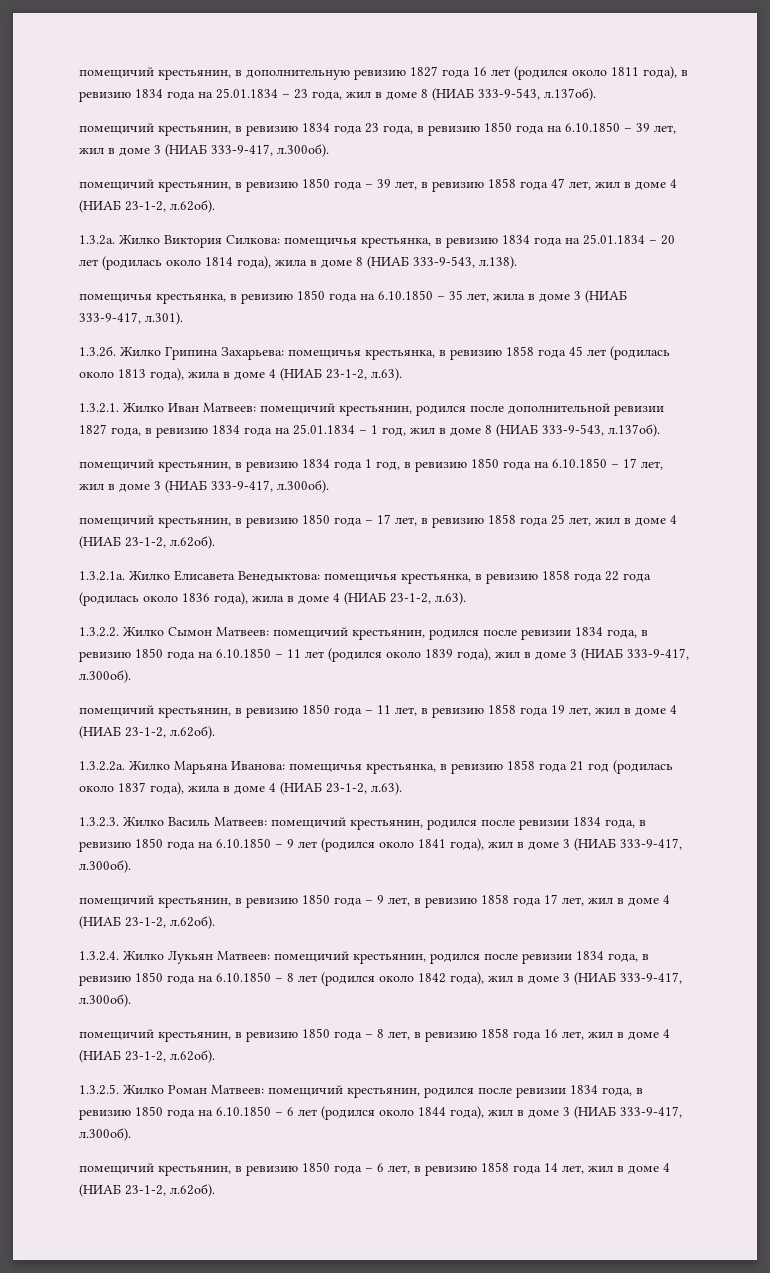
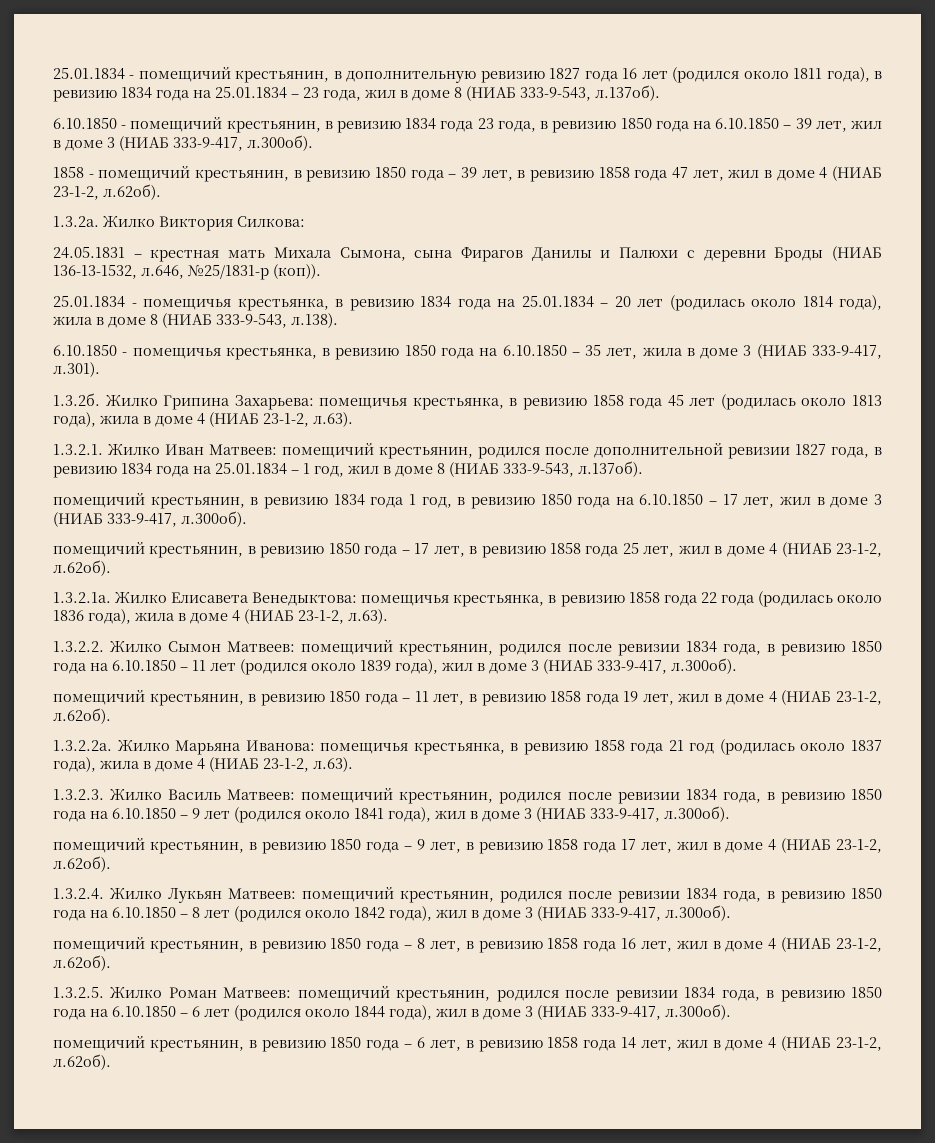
(79, 72) none -> [53,68,135,80] 25.01.1834 -
(596, 94) none -> [53,118,127,129] 6.10.1850 -
(329, 150) none -> [53,167,94,178] 1858 -
(280, 239) none -> [53,246,882,262] [53,264,321,280] [53,296,137,308] // 24.05.1831 – крестная мать Михала Сымона, сына Фирагов Данилы и Палюхи с деревни Броды (НИАБ 136-13-1532, л.646, №25/1831-р (коп)). // 25.01.1834 -
(517, 262) none -> [53,345,128,356] 6.10.1850 -

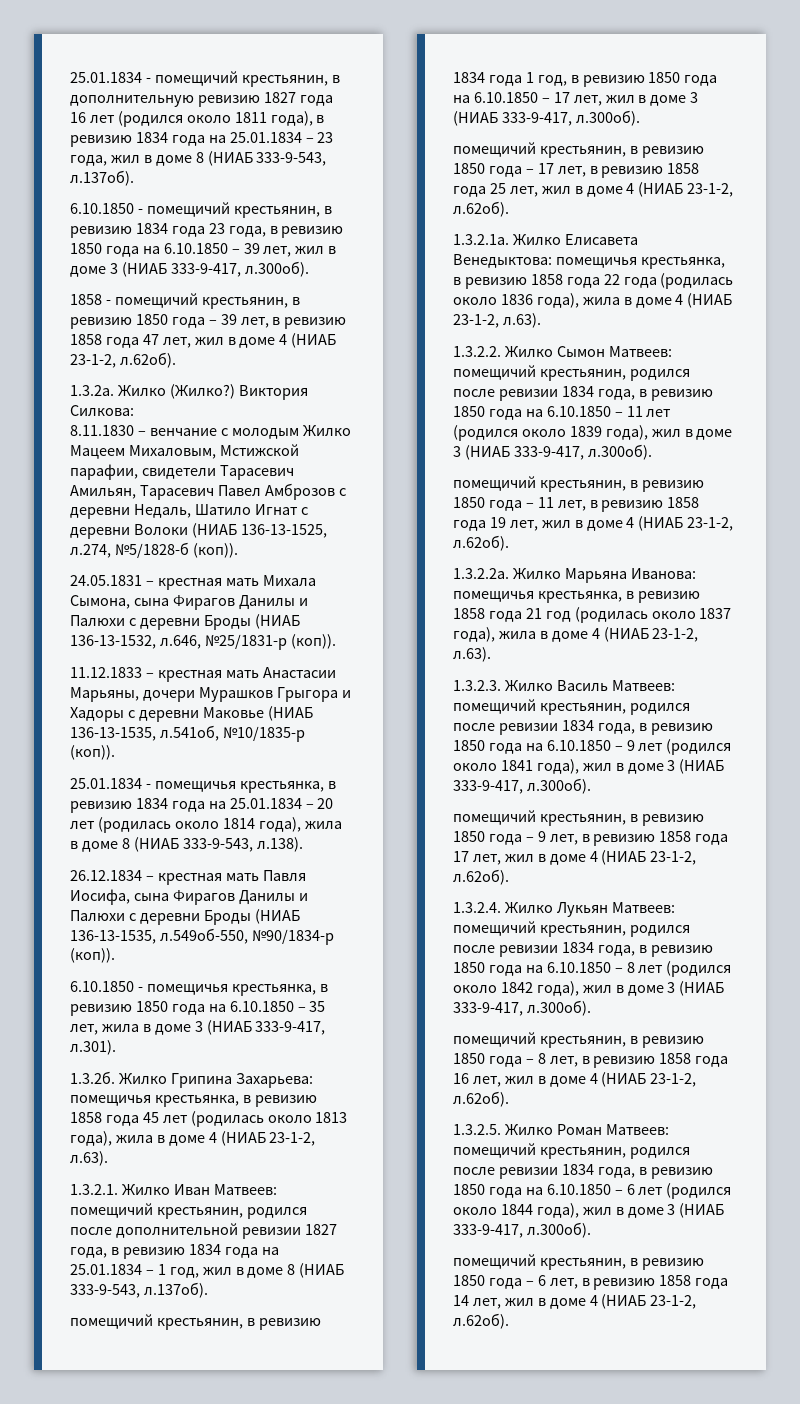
(155, 221) none -> [169,384,235,399] (Жилко?)
(305, 221) none -> [70,425,351,439] [70,444,299,459] [70,464,294,480] [70,483,346,500] [70,504,308,519] [70,523,327,539] [70,542,238,558] // 8.11.1830 – венчание с молодым Жилко Мацеем Михаловым, Мстижской парафии, свидетели Тарасевич Амильян, Тарасевич Павел Амброзов с деревни Недаль, Шатило Игнат с деревни Волоки (НИАБ 136-13-1525, л.274, №5/1828-б (коп)).
(321, 271) none -> [70,667,336,682] [70,687,351,702] [70,706,313,722] [70,725,305,742] [70,745,115,760] // 11.12.1833 – крестная мать Анастасии Марьяны, дочери Мурашков Грыгора и Хадоры с деревни Маковье (НИАБ 136-13-1535, л.541об, №10/1835-р (коп)).
(338, 320) none -> [70,870,306,885] [70,889,308,905] [70,909,300,925] [70,928,334,945] [70,948,115,963] // 26.12.1834 – крестная мать Павля Иосифа, сына Фирагов Данилы и Палюхи с деревни Броды (НИАБ 136-13-1535, л.549об-550, №90/1834-р (коп)).

